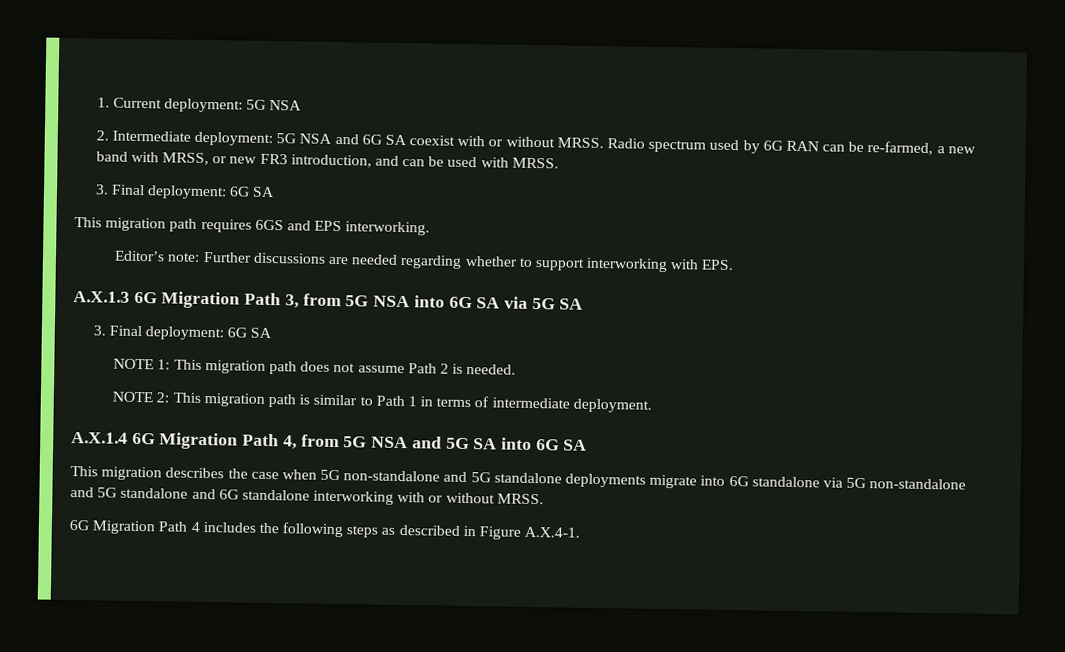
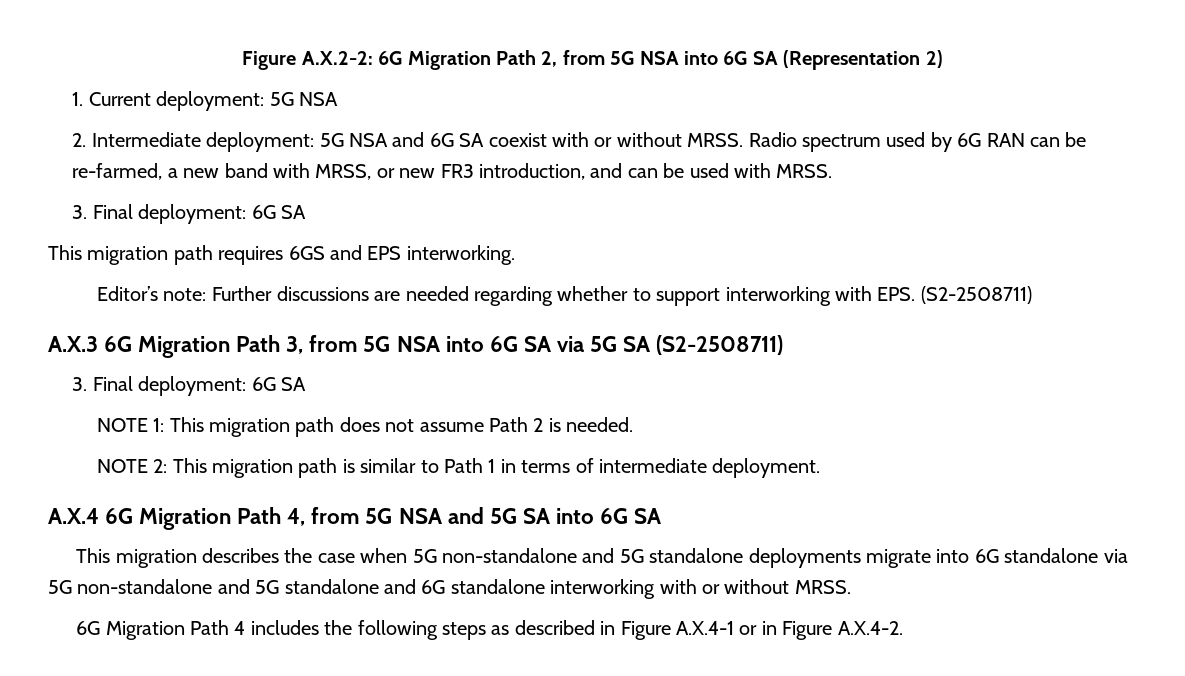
(96, 102) none -> [242,50,943,70] Figure A.X.2-2: 6G Migration Path 2, from 5G NSA into 6G SA (Representation 2) //
[73,291,130,303] // A.X.1.3 -> [920,286,1032,304] [48,336,98,352] (S2-2508711) // A.X.3
(584, 304) none -> [656,335,784,355] (S2-2508711)
[71,432,128,444] A.X.1.4 -> [48,508,99,524] A.X.4
[524,526,581,538] A.X.4-1. -> [675,621,903,640] A.X.4-1 or in Figure A.X.4-2.

